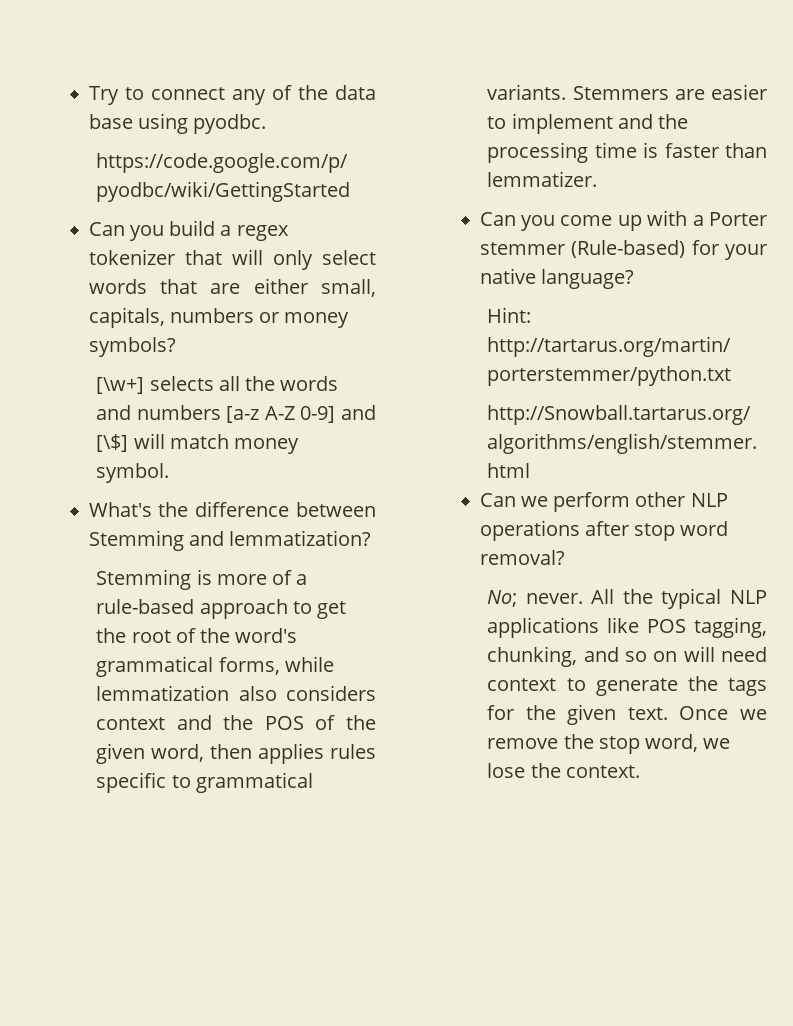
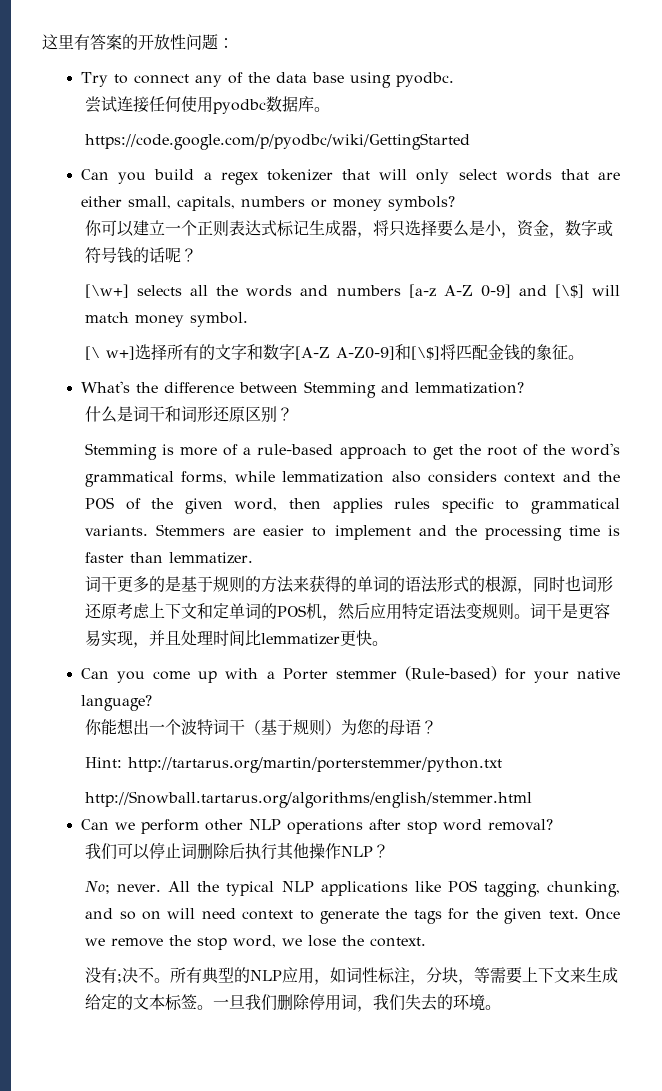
(88, 95) none -> [42,34,234,50] 这里有答案的开放性问题： //
(267, 124) none -> [85,96,331,114] // 尝试连接任何使用pyodbc数据库。
(176, 347) none -> [85,220,614,238] [85,247,198,264] // 你可以建立一个正则表达式标记生成器，将只选择要么是小，资金，数字或符号钱的话呢？
(170, 473) none -> [85,344,585,361] // [\ w+]选择所有的文字和数字[A-Z A-Z0-9]和[\$]将匹配金钱的象征。
(372, 538) none -> [85,406,294,423] // 什么是词干和词形还原区别？
(598, 179) none -> [85,575,614,594] [85,603,611,621] [85,630,389,648] // 词干更多的是基于规则的方法来获得的单词的语法形式的根源，同时也词形还原考虑上下文和定单词的POS机，然后应用特定语法变规则。词干是更容易实现，并且处理时间比lemmatizer更快。
(634, 279) none -> [85,718,438,736] // 你能想出一个波特词干（基于规则）为您的母语？
(565, 557) none -> [85,842,390,860] // 我们可以停止词删除后执行其他操作NLP？
(640, 771) none -> [85,967,619,985] [85,993,502,1012] // 没有;决不。所有典型的NLP应用，如词性标注，分块，等需要上下文来生成给定的文本标签。一旦我们删除停用词，我们失去的环境。

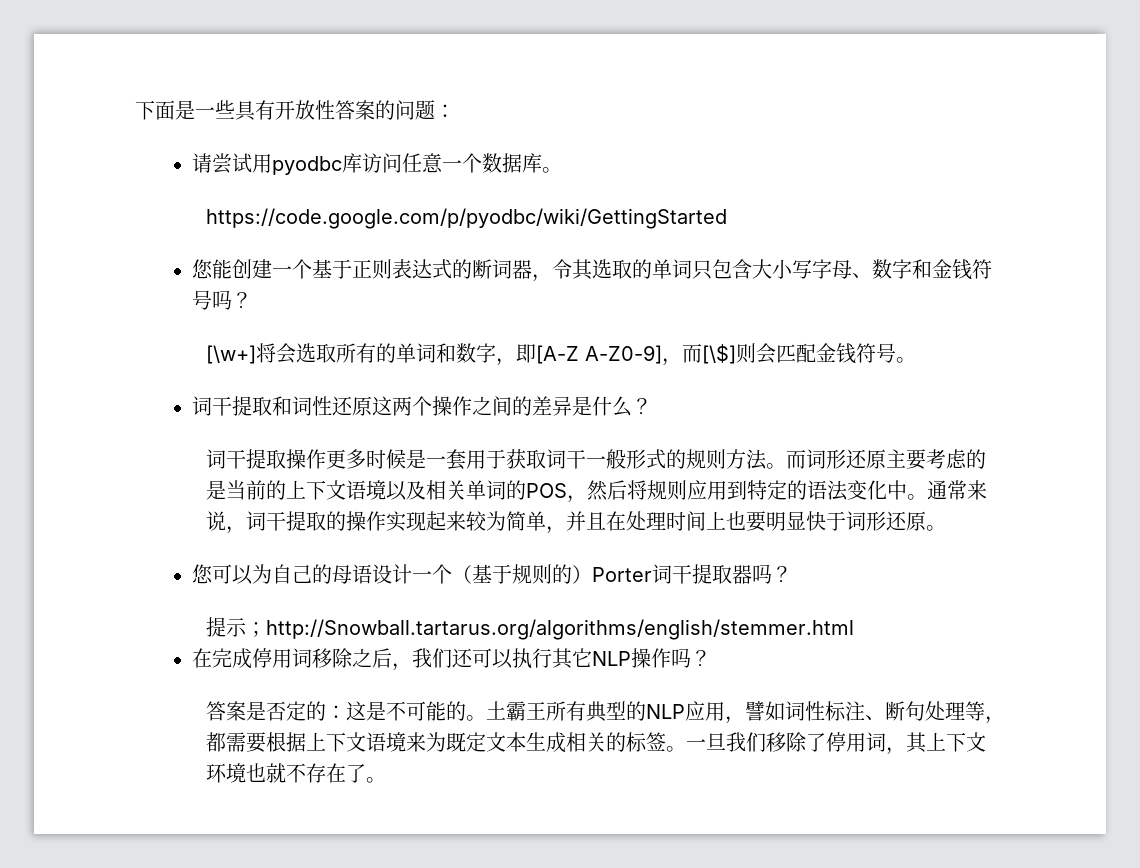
[42,34,234,50] [81,72,455,88] [85,96,331,114] [85,133,471,150] [81,169,620,185] [81,196,456,211] [85,220,614,238] [85,247,198,264] [85,284,621,298] [85,312,249,327] [85,344,457,360] 这里有答案的开放性问题： // Try to connect any of the data base using pyodbc. // 尝试连接任何使用pyodbc数据库。 // https://code.google.com/p/pyodbc/wiki/GettingStarted // Can you build a regex tokenizer that will only select words that are either small, capitals, numbers or money symbols? // 你可以建立一个正则表达式标记生成器，将只选择要么是小，资金，数字或符号钱的话呢？ // [\w+] selects all the words and numbers [a-z A-Z 0-9] and [\$] will match money symbol. // [\ w+]选择所有的文字和数字[A-Z A-Z0-9]和[\$]将 -> [135,100,455,121] [192,153,563,175] [205,208,727,229] [192,259,993,282] [192,290,253,310] [205,343,776,366] 下面是一些具有开放性答案的问题： // 请尝试用pyodbc库访问任意一个数据库。 // https://code.google.com/p/pyodbc/wiki/GettingStarted // 您能创建一个基于正则表达式的断词器，令其选取的单词只包含大小写字母、数字和金钱符号吗？ // [\w+]将会选取所有的单词和数字，即[A-Z A-Z0-9]，而[\$]则会
[520,344,585,360] [81,381,525,398] [85,406,294,423] [85,443,620,460] [85,471,620,487] [85,497,620,514] [85,524,620,541] [85,552,254,564] [85,575,614,594] [85,603,611,621] [85,630,389,648] [81,666,620,683] [81,695,153,711] [85,718,438,736] [85,757,503,773] 的象征。 // What's the difference between Stemming and lemmatization? // 什么是词干和词形还原区别？ // Stemming is more of a rule-based approach to get the root of the word's grammatical forms, while lemmatization also considers context and the POS of the given word, then applies rules specific to grammatical variants. Stemmers are easier to implement and the processing time is faster than lemmatizer. // 词干更多的是基于规则的方法来获得的单词的语法形式的根源，同时也词形还原考虑上下文和定单词的POS机，然后应用特定语法变规则。词干是更容易实现，并且处理时间比lemmatizer更快。 // Can you come up with a Porter stemmer (Rule-based) for your native language? // 你能想出一个波特词干（基于规则）为您的母语？ // Hint: http://tartarus.org/martin/porterstemmer/python.txt // -> [855,343,916,363] [192,396,653,417] [205,449,986,470] [205,480,987,503] [205,511,946,534] [192,564,793,585] [205,617,266,637] 符号。 // 词干提取和词性还原这两个操作之间的差异是什么？ // 词干提取操作更多时候是一套用于获取词干一般形式的规则方法。而词形还原主要考虑的是当前的上下文语境以及相关单词的POS，然后将规则应用到特定的语法变化中。通常来说，词干提取的操作实现起来较为简单，并且在处理时间上也要明显快于词形还原。 // 您可以为自己的母语设计一个（基于规则的）Porter词干提取器吗？ // 提示；
[81,819,554,834] [85,842,390,860] [85,880,621,897] [85,908,620,924] [85,935,427,950] [85,967,171,983] Can we perform other NLP operations after stop word removal? // 我们可以停止词删除后执行其他操作NLP？ // No; never. All the typical NLP applications like POS tagging, chunking, and so on will need context to generate the tags for the given text. Once we remove the stop word, we lose the context. // 没有;决不。 -> [192,648,712,671] [205,701,546,721] 在完成停用词移除之后，我们还可以执行其它NLP操作吗？ // 答案是否定的：这是不可能的。土霸王
(331, 982) none -> [744,701,765,721] 譬
[410,967,619,985] [85,994,166,1010] ，分块，等需要上下文来生成给定的文本 -> [864,701,1005,724] [205,732,626,753] 、断句处理等，都需要根据上下文语境来为既定文本生成相关的
[277,994,311,1010] 删除 -> [765,732,826,752] 移除了
[373,994,486,1011] 我们失去的环境 -> [905,732,986,753] [205,763,366,783] 其上下文环境也就不存在了

